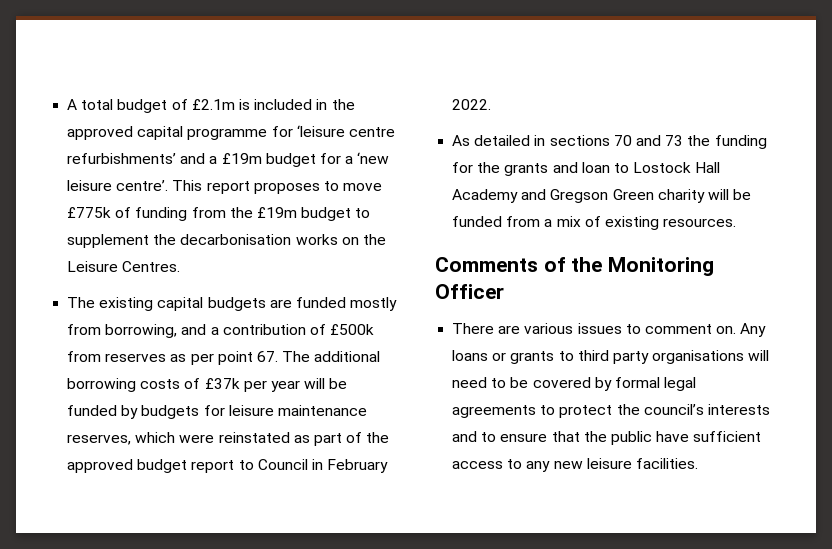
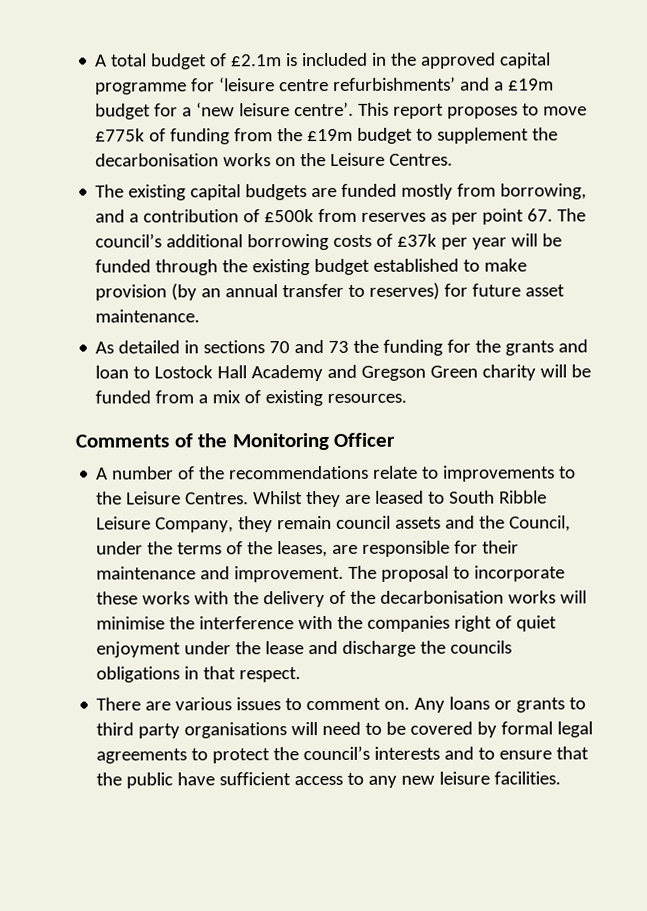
(311, 356) none -> [95,233,163,248] council’s
[121,405,367,419] [67,432,390,446] [67,459,389,473] [452,99,492,110] by budgets for leisure maintenance reserves, which were reinstated as part of the approved budget report to Council in February 2022. -> [155,258,528,276] [95,282,566,301] [95,309,201,323] through the existing budget established to make provision (by an annual transfer to reserves) for future asset maintenance.
(504, 291) none -> [96,465,577,482] [96,490,548,508] [96,515,572,533] [96,540,520,558] [96,565,566,583] [96,590,588,608] [96,615,558,632] [96,640,513,658] [96,666,302,683] // A number of the recommendations relate to improvements to the Leisure Centres. Whilst they are leased to South Ribble Leisure Company, they remain council assets and the Council, under the terms of the leases, are responsible for their maintenance and improvement. The proposal to incorporate these works with the delivery of the decarbonisation works will minimise the interference with the companies right of quiet enjoyment under the lease and discharge the councils obligations in that respect.

